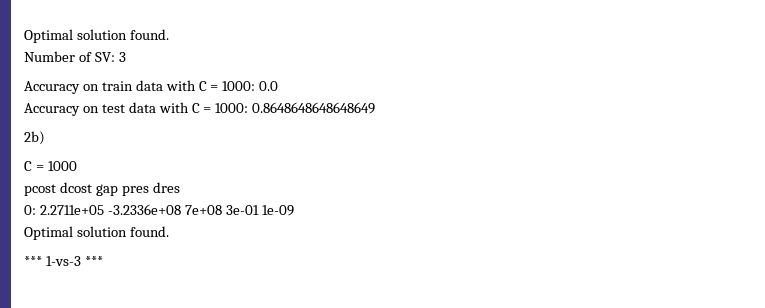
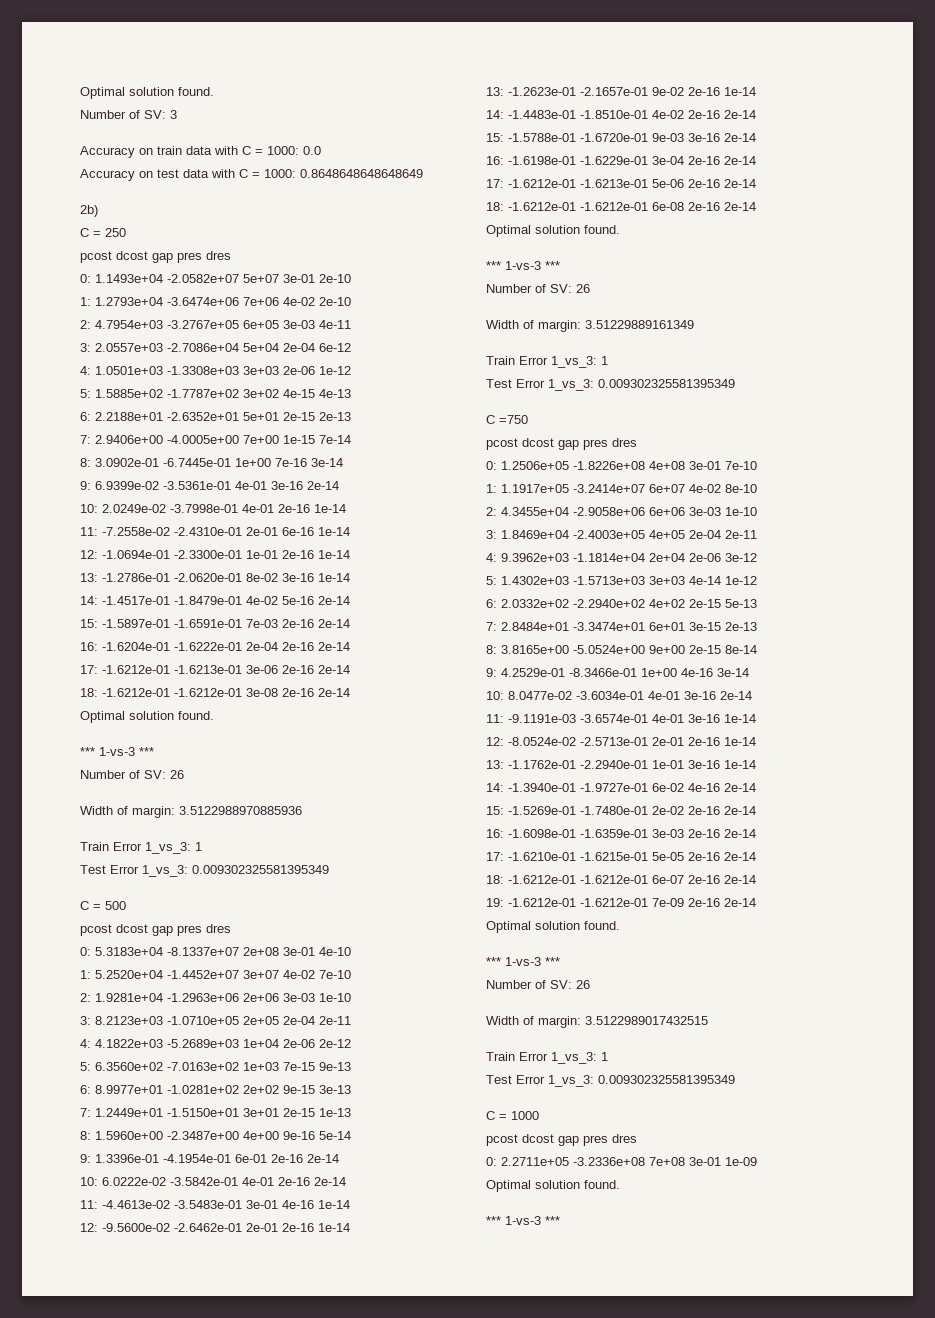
(45, 138) none -> [80,228,126,237] [80,251,231,263] [80,274,351,283] [80,297,351,306] [80,320,351,329] [80,343,351,352] [80,366,351,375] [80,389,351,398] [80,412,351,421] [80,435,351,444] [80,458,343,467] [80,481,339,490] [80,504,346,513] [80,527,350,536] [80,550,350,559] [80,573,350,582] [80,596,350,605] [80,619,350,628] [80,642,350,651] [80,665,350,674] [80,688,350,697] [80,711,214,723] [80,747,154,756] [80,770,184,779] [80,806,302,818] [80,842,202,854] [80,865,329,877] [80,901,126,910] [80,924,231,936] [80,947,351,956] [80,970,351,979] [80,993,351,1002] [80,1016,351,1025] [80,1039,351,1048] [80,1062,351,1071] [80,1085,351,1094] [80,1108,351,1117] [80,1131,351,1140] [80,1154,339,1163] [80,1177,346,1186] [80,1200,350,1209] [80,1223,350,1232] [486,87,756,96] [486,110,756,119] [486,133,756,142] [486,156,756,165] [486,179,756,188] [486,202,756,211] [486,225,620,237] [486,261,560,270] [486,284,590,293] [486,320,694,332] [486,356,608,368] [486,379,735,391] [486,415,528,424] [486,438,637,450] [486,461,757,470] [486,484,757,493] [486,507,757,516] [486,530,757,539] [486,553,757,562] [486,576,757,585] [486,599,757,608] [486,622,757,631] [486,645,757,654] [486,668,749,677] [486,691,752,700] [486,714,756,723] [486,737,756,746] [486,760,756,769] [486,783,756,792] [486,806,756,815] [486,829,756,838] [486,852,756,861] [486,875,756,884] [486,898,756,907] [486,921,620,933] [486,957,560,966] [486,980,590,989] [486,1016,708,1028] [486,1052,608,1064] [486,1075,735,1087] // C = 250 // pcost dcost gap pres dres // 0: 1.1493e+04 -2.0582e+07 5e+07 3e-01 2e-10 // 1: 1.2793e+04 -3.6474e+06 7e+06 4e-02 2e-10 // 2: 4.7954e+03 -3.2767e+05 6e+05 3e-03 4e-11 // 3: 2.0557e+03 -2.7086e+04 5e+04 2e-04 6e-12 // 4: 1.0501e+03 -1.3308e+03 3e+03 2e-06 1e-12 // 5: 1.5885e+02 -1.7787e+02 3e+02 4e-15 4e-13 // 6: 2.2188e+01 -2.6352e+01 5e+01 2e-15 2e-13 // 7: 2.9406e+00 -4.0005e+00 7e+00 1e-15 7e-14 // 8: 3.0902e-01 -6.7445e-01 1e+00 7e-16 3e-14 // 9: 6.9399e-02 -3.5361e-01 4e-01 3e-16 2e-14 // 10: 2.0249e-02 -3.7998e-01 4e-01 2e-16 1e-14 // 11: -7.2558e-02 -2.4310e-01 2e-01 6e-16 1e-14 // 12: -1.0694e-01 -2.3300e-01 1e-01 2e-16 1e-14 // 13: -1.2786e-01 -2.0620e-01 8e-02 3e-16 1e-14 // 14: -1.4517e-01 -1.8479e-01 4e-02 5e-16 2e-14 // 15: -1.5897e-01 -1.6591e-01 7e-03 2e-16 2e-14 // 16: -1.6204e-01 -1.6222e-01 2e-04 2e-16 2e-14 // 17: -1.6212e-01 -1.6213e-01 3e-06 2e-16 2e-14 // 18: -1.6212e-01 -1.6212e-01 3e-08 2e-16 2e-14 // Optimal solution found. // *** 1-vs-3 *** // Number of SV: 26 // Width of margin: 3.5122988970885936 // Train Error 1_vs_3: 1 // Test Error 1_vs_3: 0.009302325581395349 // C = 500 // pcost dcost gap pres dres // 0: 5.3183e+04 -8.1337e+07 2e+08 3e-01 4e-10 // 1: 5.2520e+04 -1.4452e+07 3e+07 4e-02 7e-10 // 2: 1.9281e+04 -1.2963e+06 2e+06 3e-03 1e-10 // 3: 8.2123e+03 -1.0710e+05 2e+05 2e-04 2e-11 // 4: 4.1822e+03 -5.2689e+03 1e+04 2e-06 2e-12 // 5: 6.3560e+02 -7.0163e+02 1e+03 7e-15 9e-13 // 6: 8.9977e+01 -1.0281e+02 2e+02 9e-15 3e-13 // 7: 1.2449e+01 -1.5150e+01 3e+01 2e-15 1e-13 // 8: 1.5960e+00 -2.3487e+00 4e+00 9e-16 5e-14 // 9: 1.3396e-01 -4.1954e-01 6e-01 2e-16 2e-14 // 10: 6.0222e-02 -3.5842e-01 4e-01 2e-16 2e-14 // 11: -4.4613e-02 -3.5483e-01 3e-01 4e-16 1e-14 // 12: -9.5600e-02 -2.6462e-01 2e-01 2e-16 1e-14 // 13: -1.2623e-01 -2.1657e-01 9e-02 2e-16 1e-14 // 14: -1.4483e-01 -1.8510e-01 4e-02 2e-16 2e-14 // 15: -1.5788e-01 -1.6720e-01 9e-03 3e-16 2e-14 // 16: -1.6198e-01 -1.6229e-01 3e-04 2e-16 2e-14 // 17: -1.6212e-01 -1.6213e-01 5e-06 2e-16 2e-14 // 18: -1.6212e-01 -1.6212e-01 6e-08 2e-16 2e-14 // Optimal solution found. // *** 1-vs-3 *** // Number of SV: 26 // Width of margin: 3.51229889161349 // Train Error 1_vs_3: 1 // Test Error 1_vs_3: 0.009302325581395349 // C =750 // pcost dcost gap pres dres // 0: 1.2506e+05 -1.8226e+08 4e+08 3e-01 7e-10 // 1: 1.1917e+05 -3.2414e+07 6e+07 4e-02 8e-10 // 2: 4.3455e+04 -2.9058e+06 6e+06 3e-03 1e-10 // 3: 1.8469e+04 -2.4003e+05 4e+05 2e-04 2e-11 // 4: 9.3962e+03 -1.1814e+04 2e+04 2e-06 3e-12 // 5: 1.4302e+03 -1.5713e+03 3e+03 4e-14 1e-12 // 6: 2.0332e+02 -2.2940e+02 4e+02 2e-15 5e-13 // 7: 2.8484e+01 -3.3474e+01 6e+01 3e-15 2e-13 // 8: 3.8165e+00 -5.0524e+00 9e+00 2e-15 8e-14 // 9: 4.2529e-01 -8.3466e-01 1e+00 4e-16 3e-14 // 10: 8.0477e-02 -3.6034e-01 4e-01 3e-16 2e-14 // 11: -9.1191e-03 -3.6574e-01 4e-01 3e-16 1e-14 // 12: -8.0524e-02 -2.5713e-01 2e-01 2e-16 1e-14 // 13: -1.1762e-01 -2.2940e-01 1e-01 3e-16 1e-14 // 14: -1.3940e-01 -1.9727e-01 6e-02 4e-16 2e-14 // 15: -1.5269e-01 -1.7480e-01 2e-02 2e-16 2e-14 // 16: -1.6098e-01 -1.6359e-01 3e-03 2e-16 2e-14 // 17: -1.6210e-01 -1.6215e-01 5e-05 2e-16 2e-14 // 18: -1.6212e-01 -1.6212e-01 6e-07 2e-16 2e-14 // 19: -1.6212e-01 -1.6212e-01 7e-09 2e-16 2e-14 // Optimal solution found. // *** 1-vs-3 *** // Number of SV: 26 // Width of margin: 3.5122989017432515 // Train Error 1_vs_3: 1 // Test Error 1_vs_3: 0.009302325581395349

